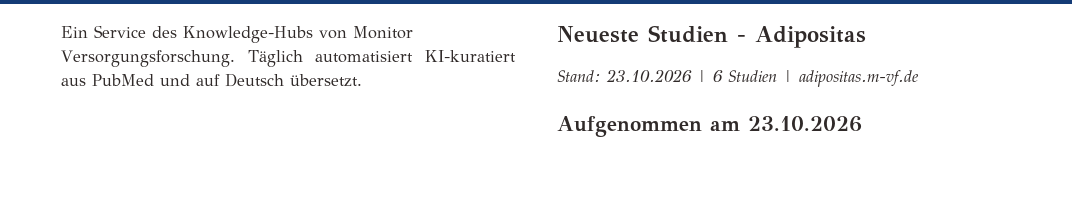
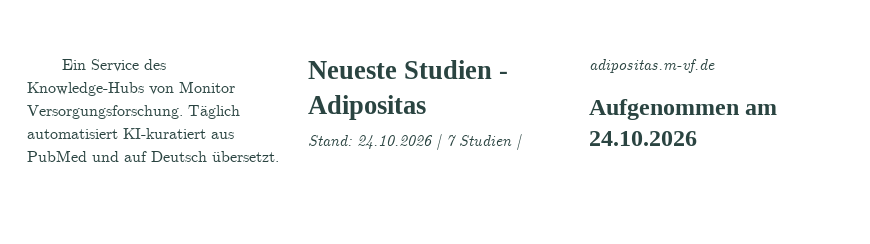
[606,69,723,82] 23.10.2026 | 6 -> [357,134,456,150] 24.10.2026 | 7
[748,116,862,132] 23.10.2026 -> [589,131,697,146] 24.10.2026

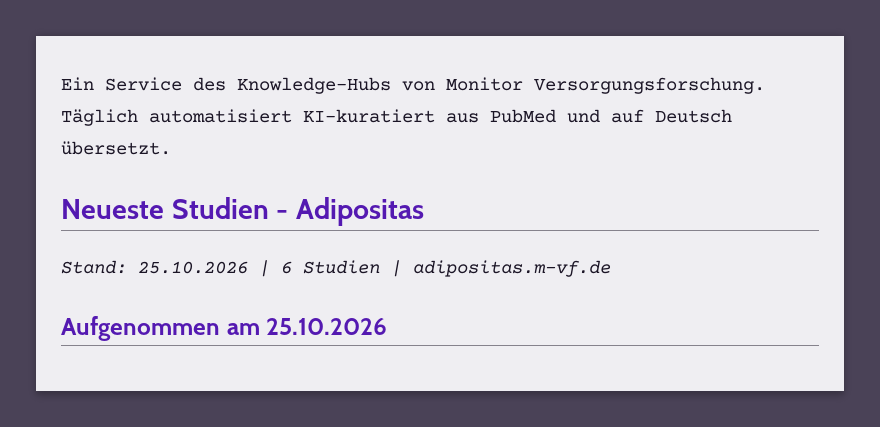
[357,134,456,150] 24.10.2026 | 7 -> [138,260,292,277] 25.10.2026 | 6
[589,131,697,146] 24.10.2026 -> [266,318,388,335] 25.10.2026

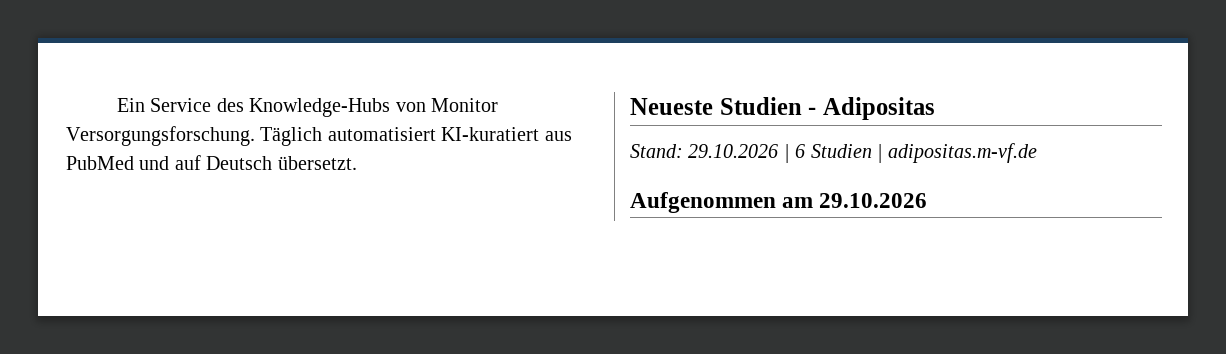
[138,261,248,274] 25.10.2026 -> [688,144,779,158] 29.10.2026
[266,318,388,335] 25.10.2026 -> [819,193,928,208] 29.10.2026

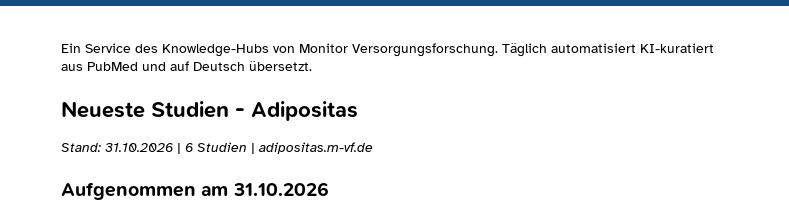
[688,144,779,158] 29.10.2026 -> [105,143,173,152] 31.10.2026
[819,193,928,208] 29.10.2026 -> [232,182,329,196] 31.10.2026

